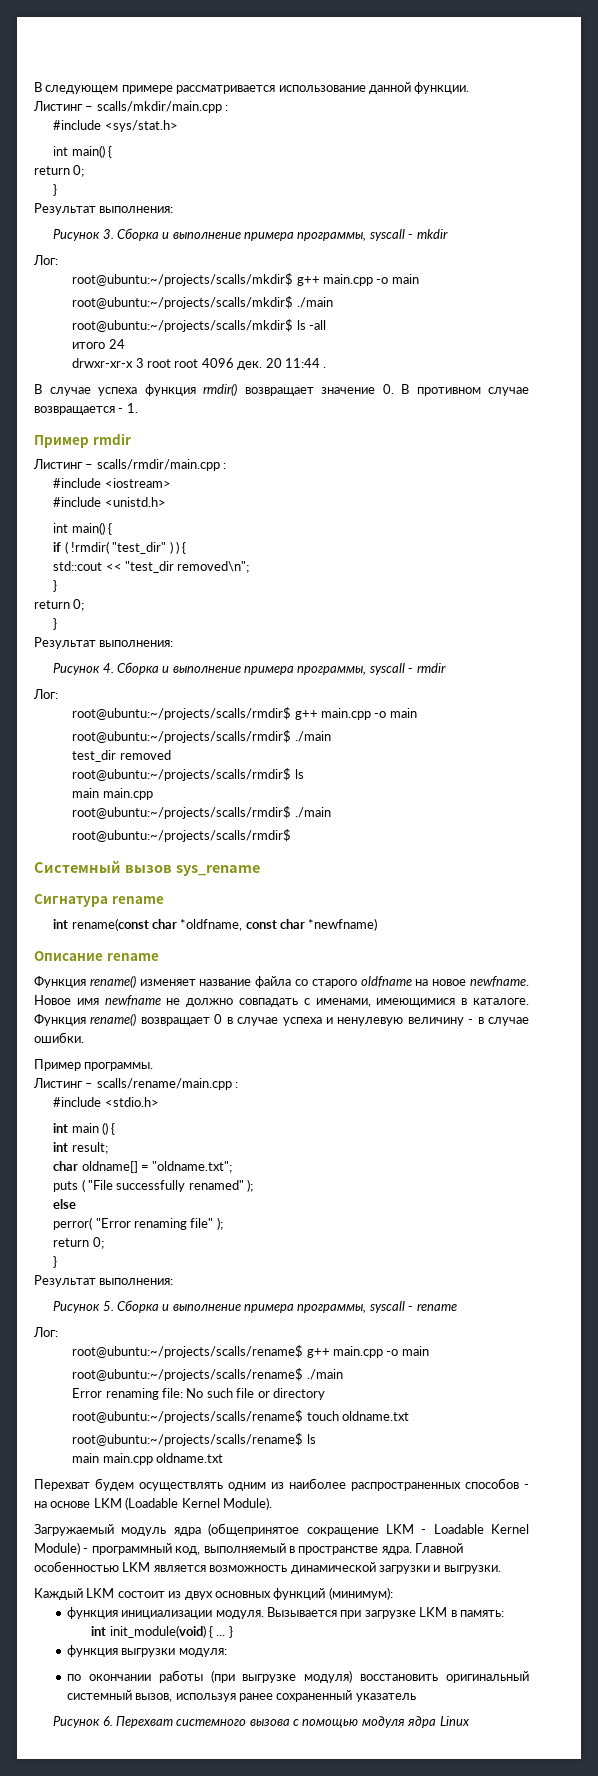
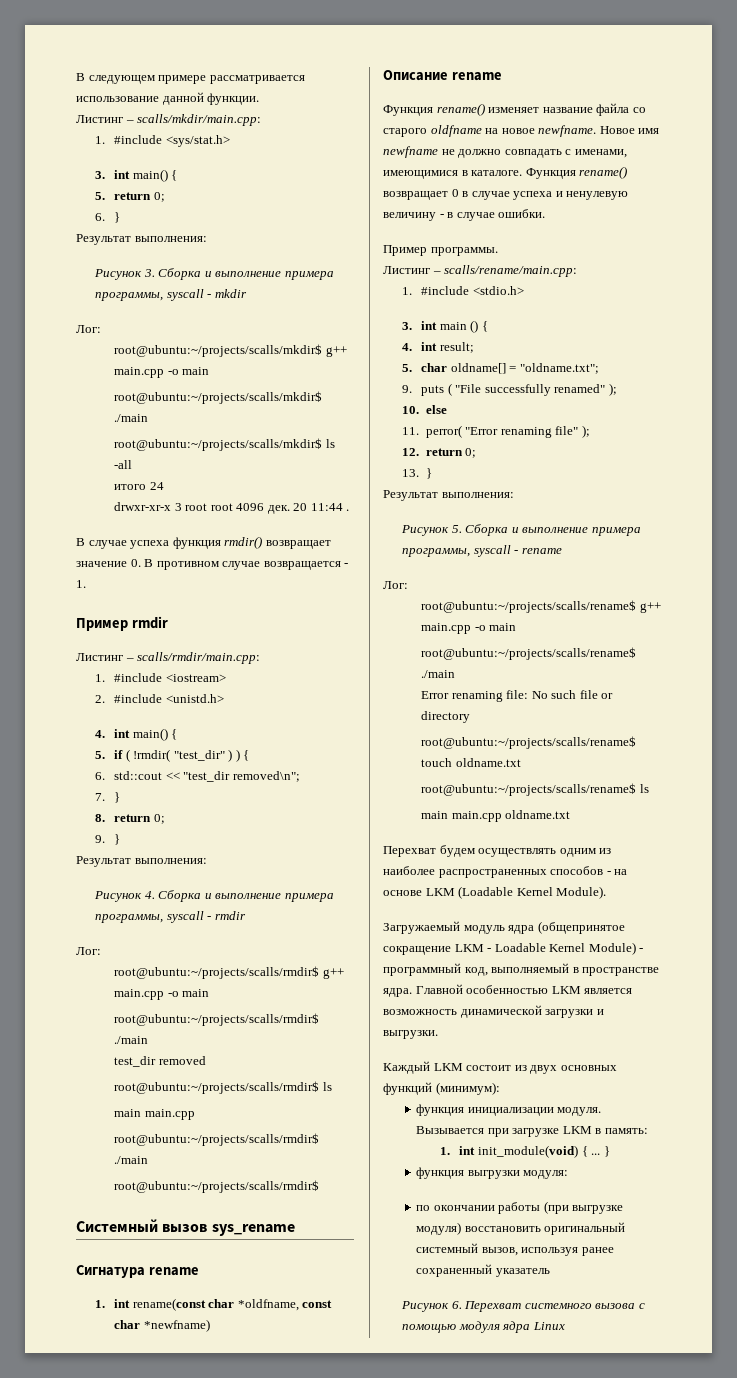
[96,101,229,113] scalls/mkdir/main.cpp : // -> [137,114,262,126] [95,136,106,144] scalls/mkdir/main.cpp: // 1.
[53,145,112,158] [34,165,85,177] int main() { // return 0; // -> [95,169,178,182] [95,192,165,202] [95,213,106,221] 3. int main() { // 5. return 0; // 6.
[96,459,227,471] scalls/rmdir/main.cpp : // -> [137,652,261,664] [95,674,106,682] scalls/rmdir/main.cpp: // 1.
(171, 483) none -> [95,695,106,703] 2.
[53,522,112,535] int main() { // -> [95,728,178,741] [95,751,106,759] 4. int main() { // 5.
(187, 548) none -> [95,772,106,780] 6.
[53,580,58,592] [34,599,85,611] } // return 0; // -> [95,792,121,803] [95,814,165,824] [95,835,106,843] 7. } // 8. return 0; // 9.
(164, 900) none -> [95,1300,106,1308] 1.
[96,1078,239,1090] scalls/rename/main.cpp : // -> [444,265,578,277] [402,287,413,295] scalls/rename/main.cpp: // 1.
(159, 1102) none -> [402,322,413,330] 3.
(116, 1129) none -> [402,343,413,351] 4.
(108, 1148) none -> [402,364,413,372] 5.
(233, 1167) none -> [402,385,413,393] 9.
(253, 1185) none -> [402,406,420,414] 10.
(77, 1204) none -> [402,427,420,435] 11.
[53,1237,104,1249] return 0; // -> [402,448,477,458] [402,469,420,477] 12. return 0; // 13.
(504, 1613) none -> [440,1147,451,1155] 1.

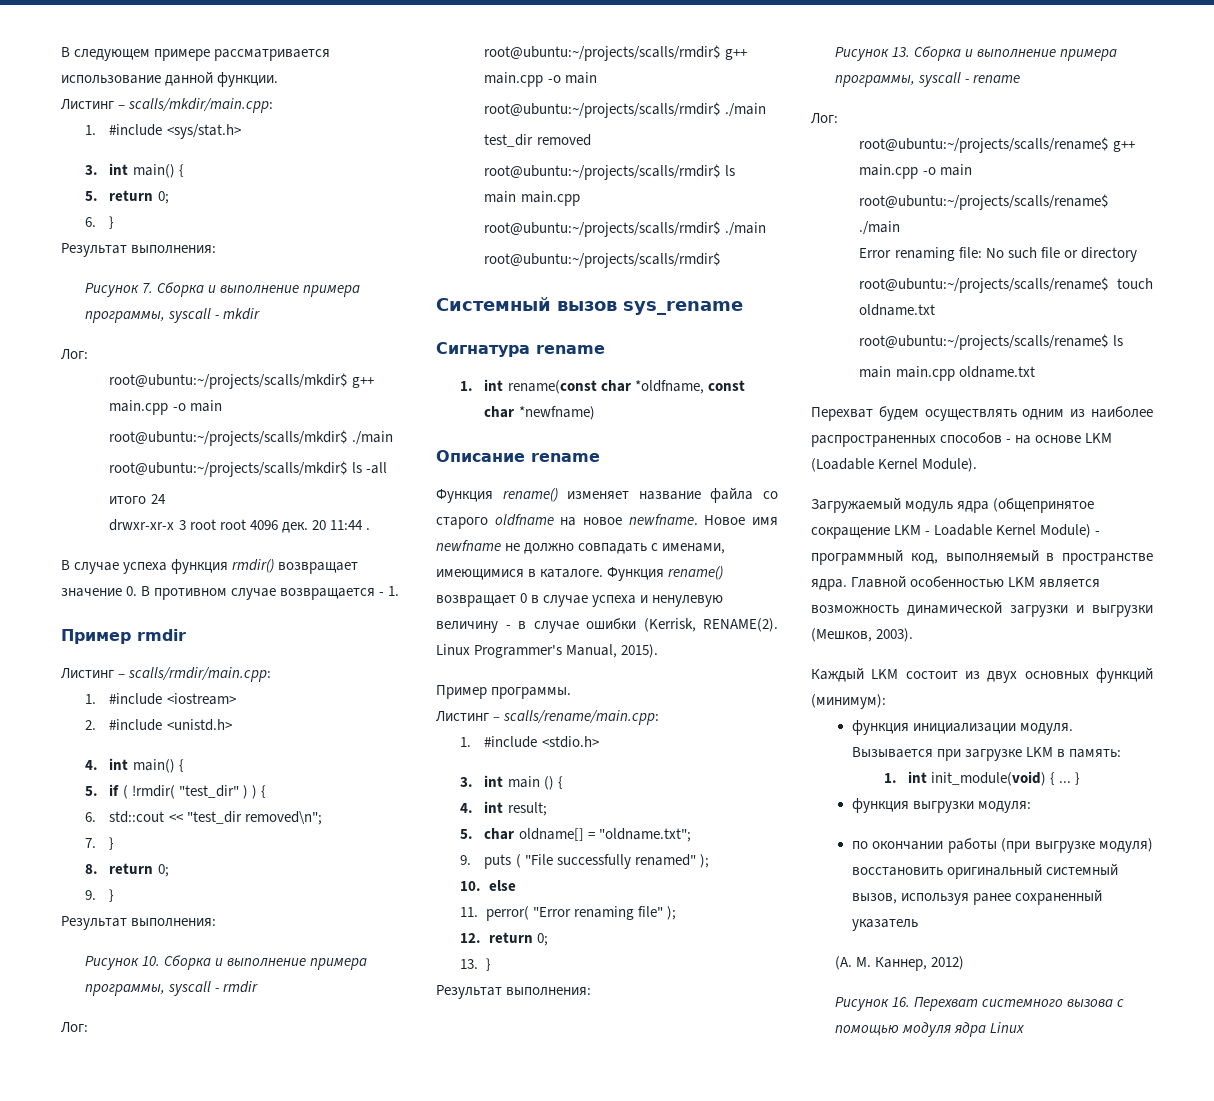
[143,269,155,277] 3. -> [142,283,154,293] 7.
[144,891,155,899] 4. -> [142,956,161,966] 10.
[498,209,546,218] ошибки. -> [586,618,778,632] [436,644,659,658] ошибки (Kerrisk, RENAME(2). Linux Programmer's Manual, 2015).
[451,525,462,533] 5. -> [892,47,911,57] 13.
[383,1030,438,1039] выгрузки. -> [1092,605,1153,617] [811,628,914,642] выгрузки (Мешков, 2003).
[401,1301,462,1312] // Рисунок 6. -> [835,956,965,971] [835,997,911,1011] // (A. М. Каннер, 2012) // Рисунок 16.

